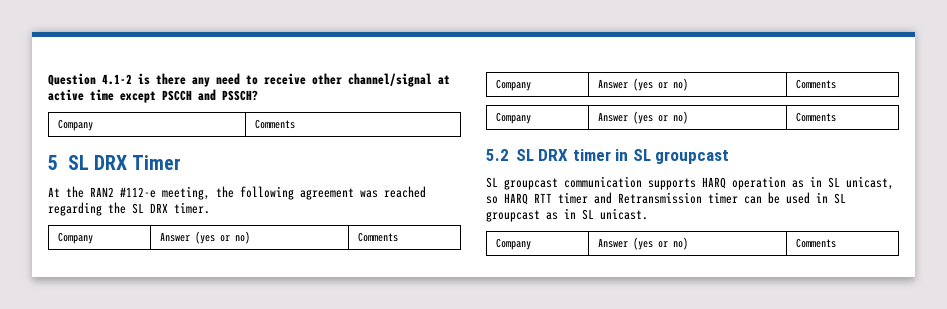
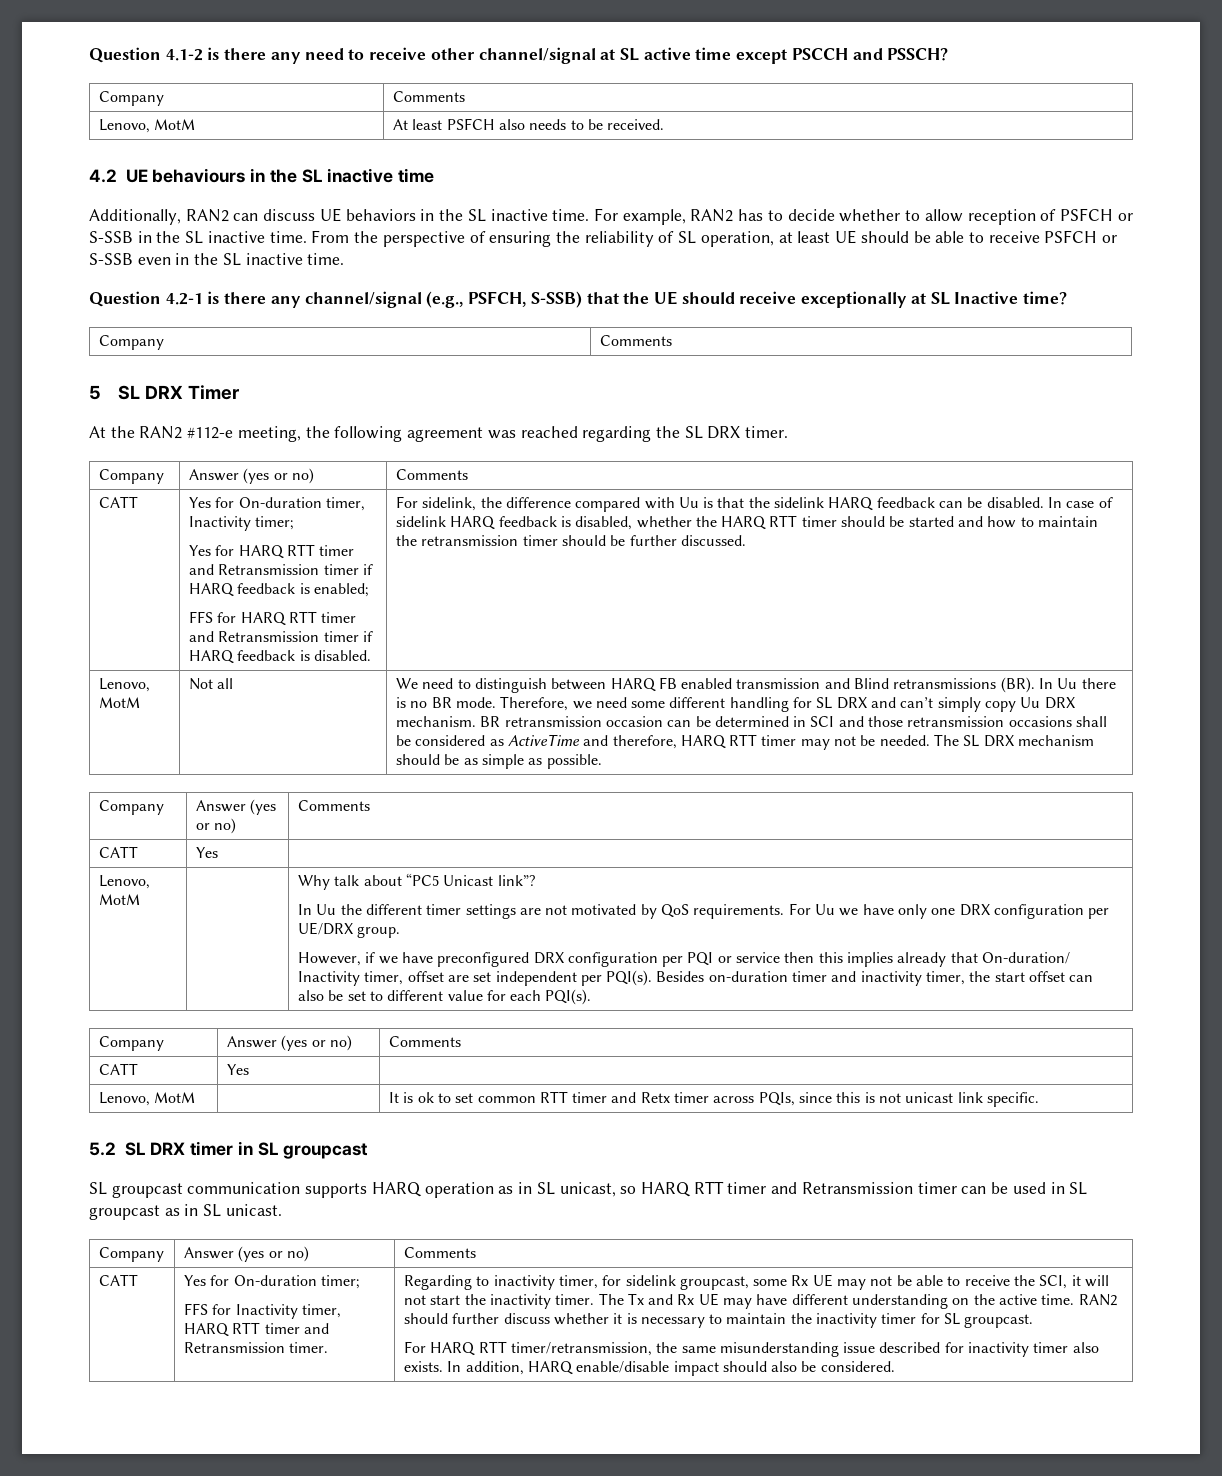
(450, 80) none -> [619,48,639,61] SL
(296, 124) none -> [98,119,196,133] [392,118,665,130] [89,168,435,183] [89,208,1133,225] [89,230,1118,247] [89,253,345,266] [89,291,1068,308] [98,335,164,350] [599,335,672,346] // Lenovo, MotM | At least PSFCH also needs to be received. // 4.2 UE behaviours in the SL inactive time // Additionally, RAN2 can discuss UE behaviors in the SL inactive time. For example, RAN2 has to decide whether to allow reception of PSFCH or S-SSB in the SL inactive time. From the perspective of ensuring the reliability of SL operation, at least UE should be able to receive PSFCH or S-SSB even in the SL inactive time. // Question 4.2-1 is there any channel/signal (e.g., PSFCH, S-SSB) that the UE should receive exceptionally at SL Inactive time? // Company | Comments
[496,79,532,91] [598,78,689,91] [796,79,837,89] [496,112,532,124] [598,111,689,124] [796,112,837,122] // Company | Answer (yes or no) | Comments // Company | Answer (yes or no) | Comments -> [98,496,138,508] [188,497,365,511] [188,516,295,531] [188,544,355,559] [188,564,373,575] [188,583,369,597] [188,611,357,626] [188,631,373,642] [188,650,371,664] [395,496,1113,512] [395,515,1099,530] [395,535,746,546] [98,678,150,692] [98,697,140,708] [188,678,234,690] [395,677,1116,693] [395,696,1076,712] [395,716,1108,727] [395,734,1095,750] [395,754,602,769] [98,800,164,815] [195,799,277,815] [195,818,237,834] [297,800,370,811] [98,846,138,858] [195,847,218,858] [98,875,150,889] [98,894,140,905] [297,873,535,890] [297,903,1110,919] [297,922,401,938] [297,952,1071,967] [297,970,1094,986] [297,989,592,1005] [98,1036,164,1051] [226,1035,352,1051] [388,1036,461,1047] [98,1063,138,1075] [226,1064,249,1075] [98,1092,196,1106] [388,1091,1039,1107] // CATT | Yes for On-duration timer, Inactivity timer; // Yes for HARQ RTT timer and Retransmission timer if HARQ feedback is enabled; // FFS for HARQ RTT timer and Retransmission timer if HARQ feedback is disabled. | For sidelink, the difference compared with Uu is that the sidelink HARQ feedback can be disabled. In case of sidelink HARQ feedback is disabled, whether the HARQ RTT timer should be started and how to maintain the retransmission timer should be further discussed. // Lenovo, MotM | Not all | We need to distinguish between HARQ FB enabled transmission and Blind retransmissions (BR). In Uu there is no BR mode. Therefore, we need some different handling for SL DRX and can’t simply copy Uu DRX mechanism. BR retransmission occasion can be determined in SCI and those retransmission occasions shall be considered as ActiveTime and therefore, HARQ RTT timer may not be needed. The SL DRX mechanism should be as simple as possible. // Company | Answer (yes or no) | Comments // CATT | Yes | // Lenovo, MotM | | Why talk about “PC5 Unicast link”? // In Uu the different timer settings are not motivated by QoS requirements. For Uu we have only one DRX configuration per UE/DRX group. // However, if we have preconfigured DRX configuration per PQI or service then this implies already that On-duration/ Inactivity timer, offset are set independent per PQI(s). Besides on-duration timer and inactivity timer, the start offset can also be set to different value for each PQI(s). // Company | Answer (yes or no) | Comments // CATT | Yes | // Lenovo, MotM | | It is ok to set common RTT timer and Retx timer across PQIs, since this is not unicast link specific.
(837, 243) none -> [98,1274,138,1286] [183,1275,360,1289] [183,1303,341,1319] [183,1322,329,1337] [183,1342,329,1353] [403,1274,1109,1290] [403,1293,1117,1309] [403,1313,1034,1328] [403,1341,1099,1357] [403,1361,895,1376] // CATT | Yes for On-duration timer; // FFS for Inactivity timer, HARQ RTT timer and Retransmission timer. | Regarding to inactivity timer, for sidelink groupcast, some Rx UE may not be able to receive the SCI, it will not start the inactivity timer. The Tx and Rx UE may have different understanding on the active time. RAN2 should further discuss whether it is necessary to maintain the inactivity timer for SL groupcast. // For HARQ RTT timer/retransmission, the same misunderstanding issue described for inactivity timer also exists. In addition, HARQ enable/disable impact should also be considered.

